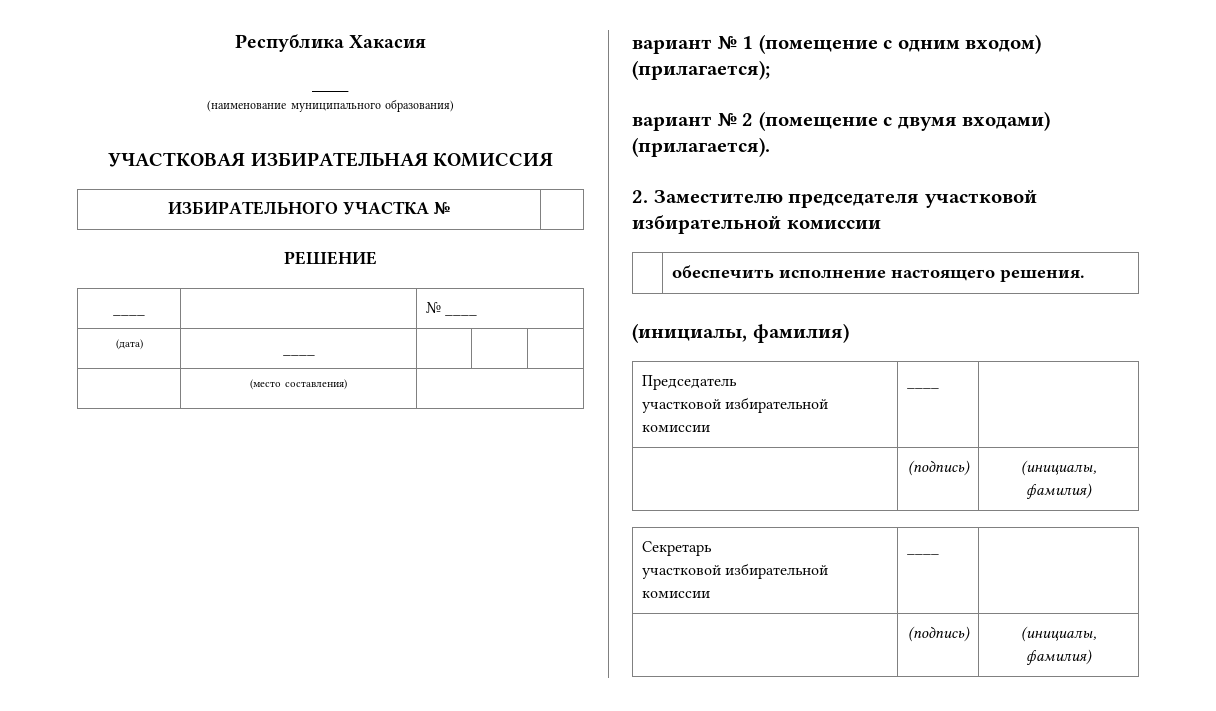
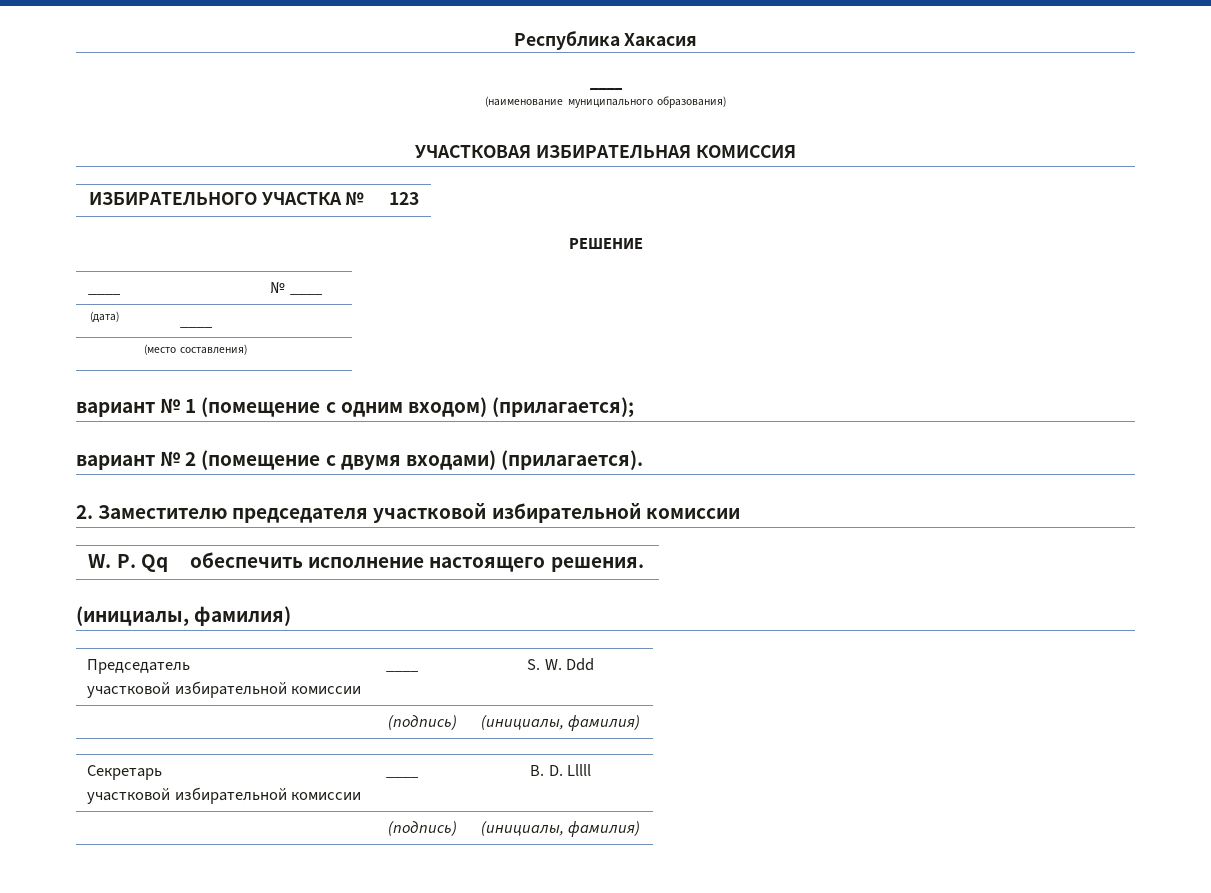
(450, 208) none -> [388,192,419,205] 123
(881, 224) none -> [88,554,168,572] W. P. Qq
(939, 387) none -> [527,658,594,671] S. W. Ddd
(939, 553) none -> [530,764,591,776] B. D. Lllll

